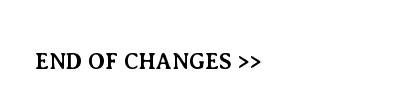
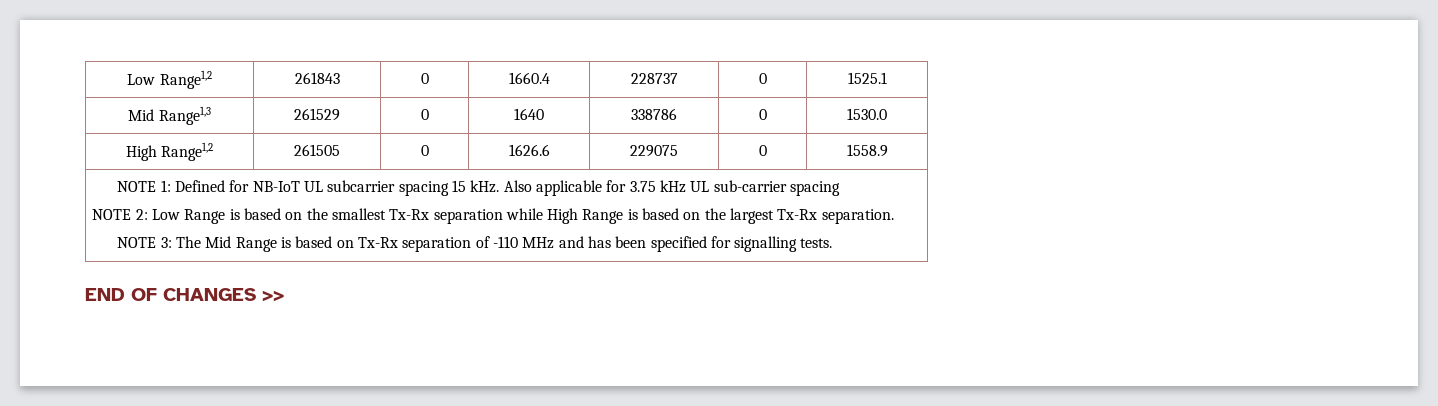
(35, 61) none -> [127,70,212,89] [294,72,340,84] [420,73,429,84] [508,72,550,84] [630,73,678,84] [758,73,767,84] [847,72,887,84] [128,106,211,125] [294,108,340,121] [420,109,429,120] [514,108,544,120] [631,108,677,120] [758,109,767,120] [847,108,887,120] [125,142,214,161] [294,144,340,156] [420,145,429,156] [508,144,550,156] [630,145,678,157] [758,145,767,156] [846,144,888,157] [117,180,840,196] [92,208,894,224] [117,236,833,252] Low Range1,2 | 261843 | 0 | 1660.4 | 228737 | 0 | 1525.1 // Mid Range1,3 | 261529 | 0 | 1640 | 338786 | 0 | 1530.0 // High Range1,2 | 261505 | 0 | 1626.6 | 229075 | 0 | 1558.9 // NOTE 1: Defined for NB-IoT UL subcarrier spacing 15 kHz. Also applicable for 3.75 kHz UL sub-carrier spacing // NOTE 2: Low Range is based on the smallest Tx-Rx separation while High Range is based on the largest Tx-Rx separation. // NOTE 3: The Mid Range is based on Tx-Rx separation of -110 MHz and has been specified for signalling tests. //

